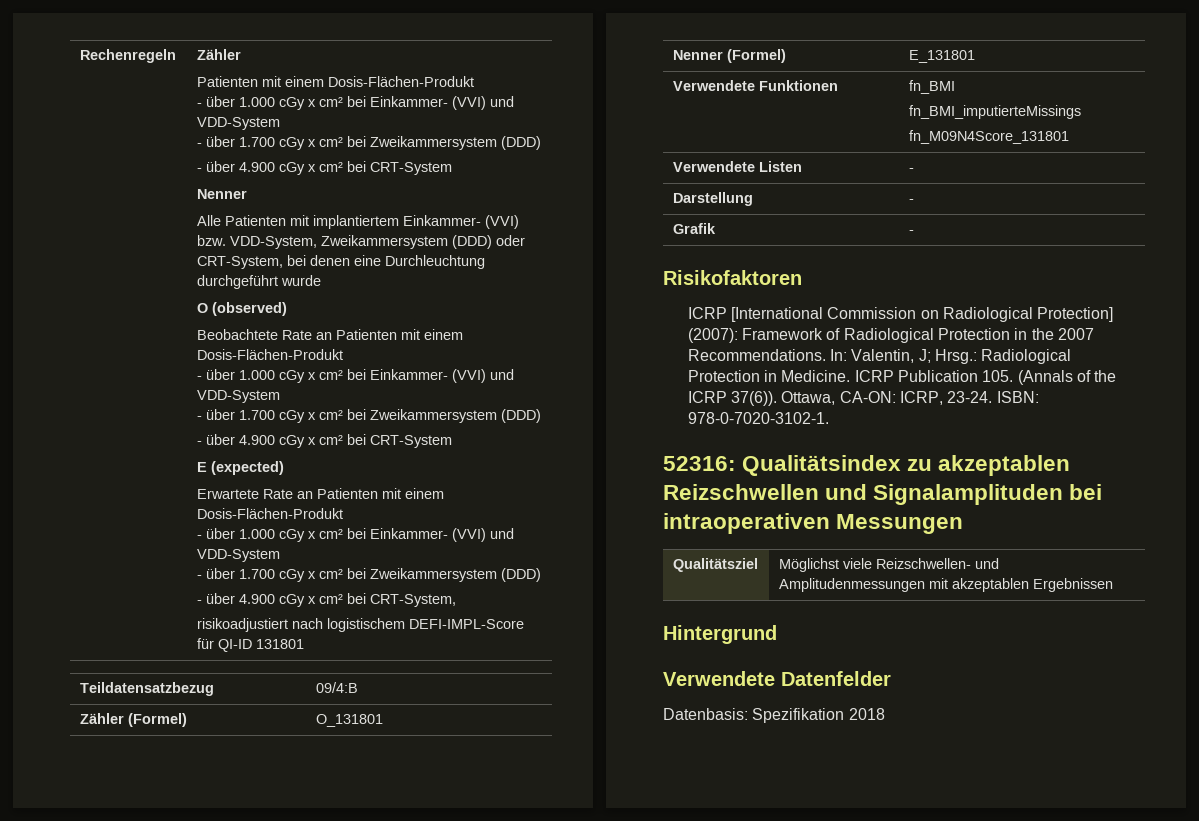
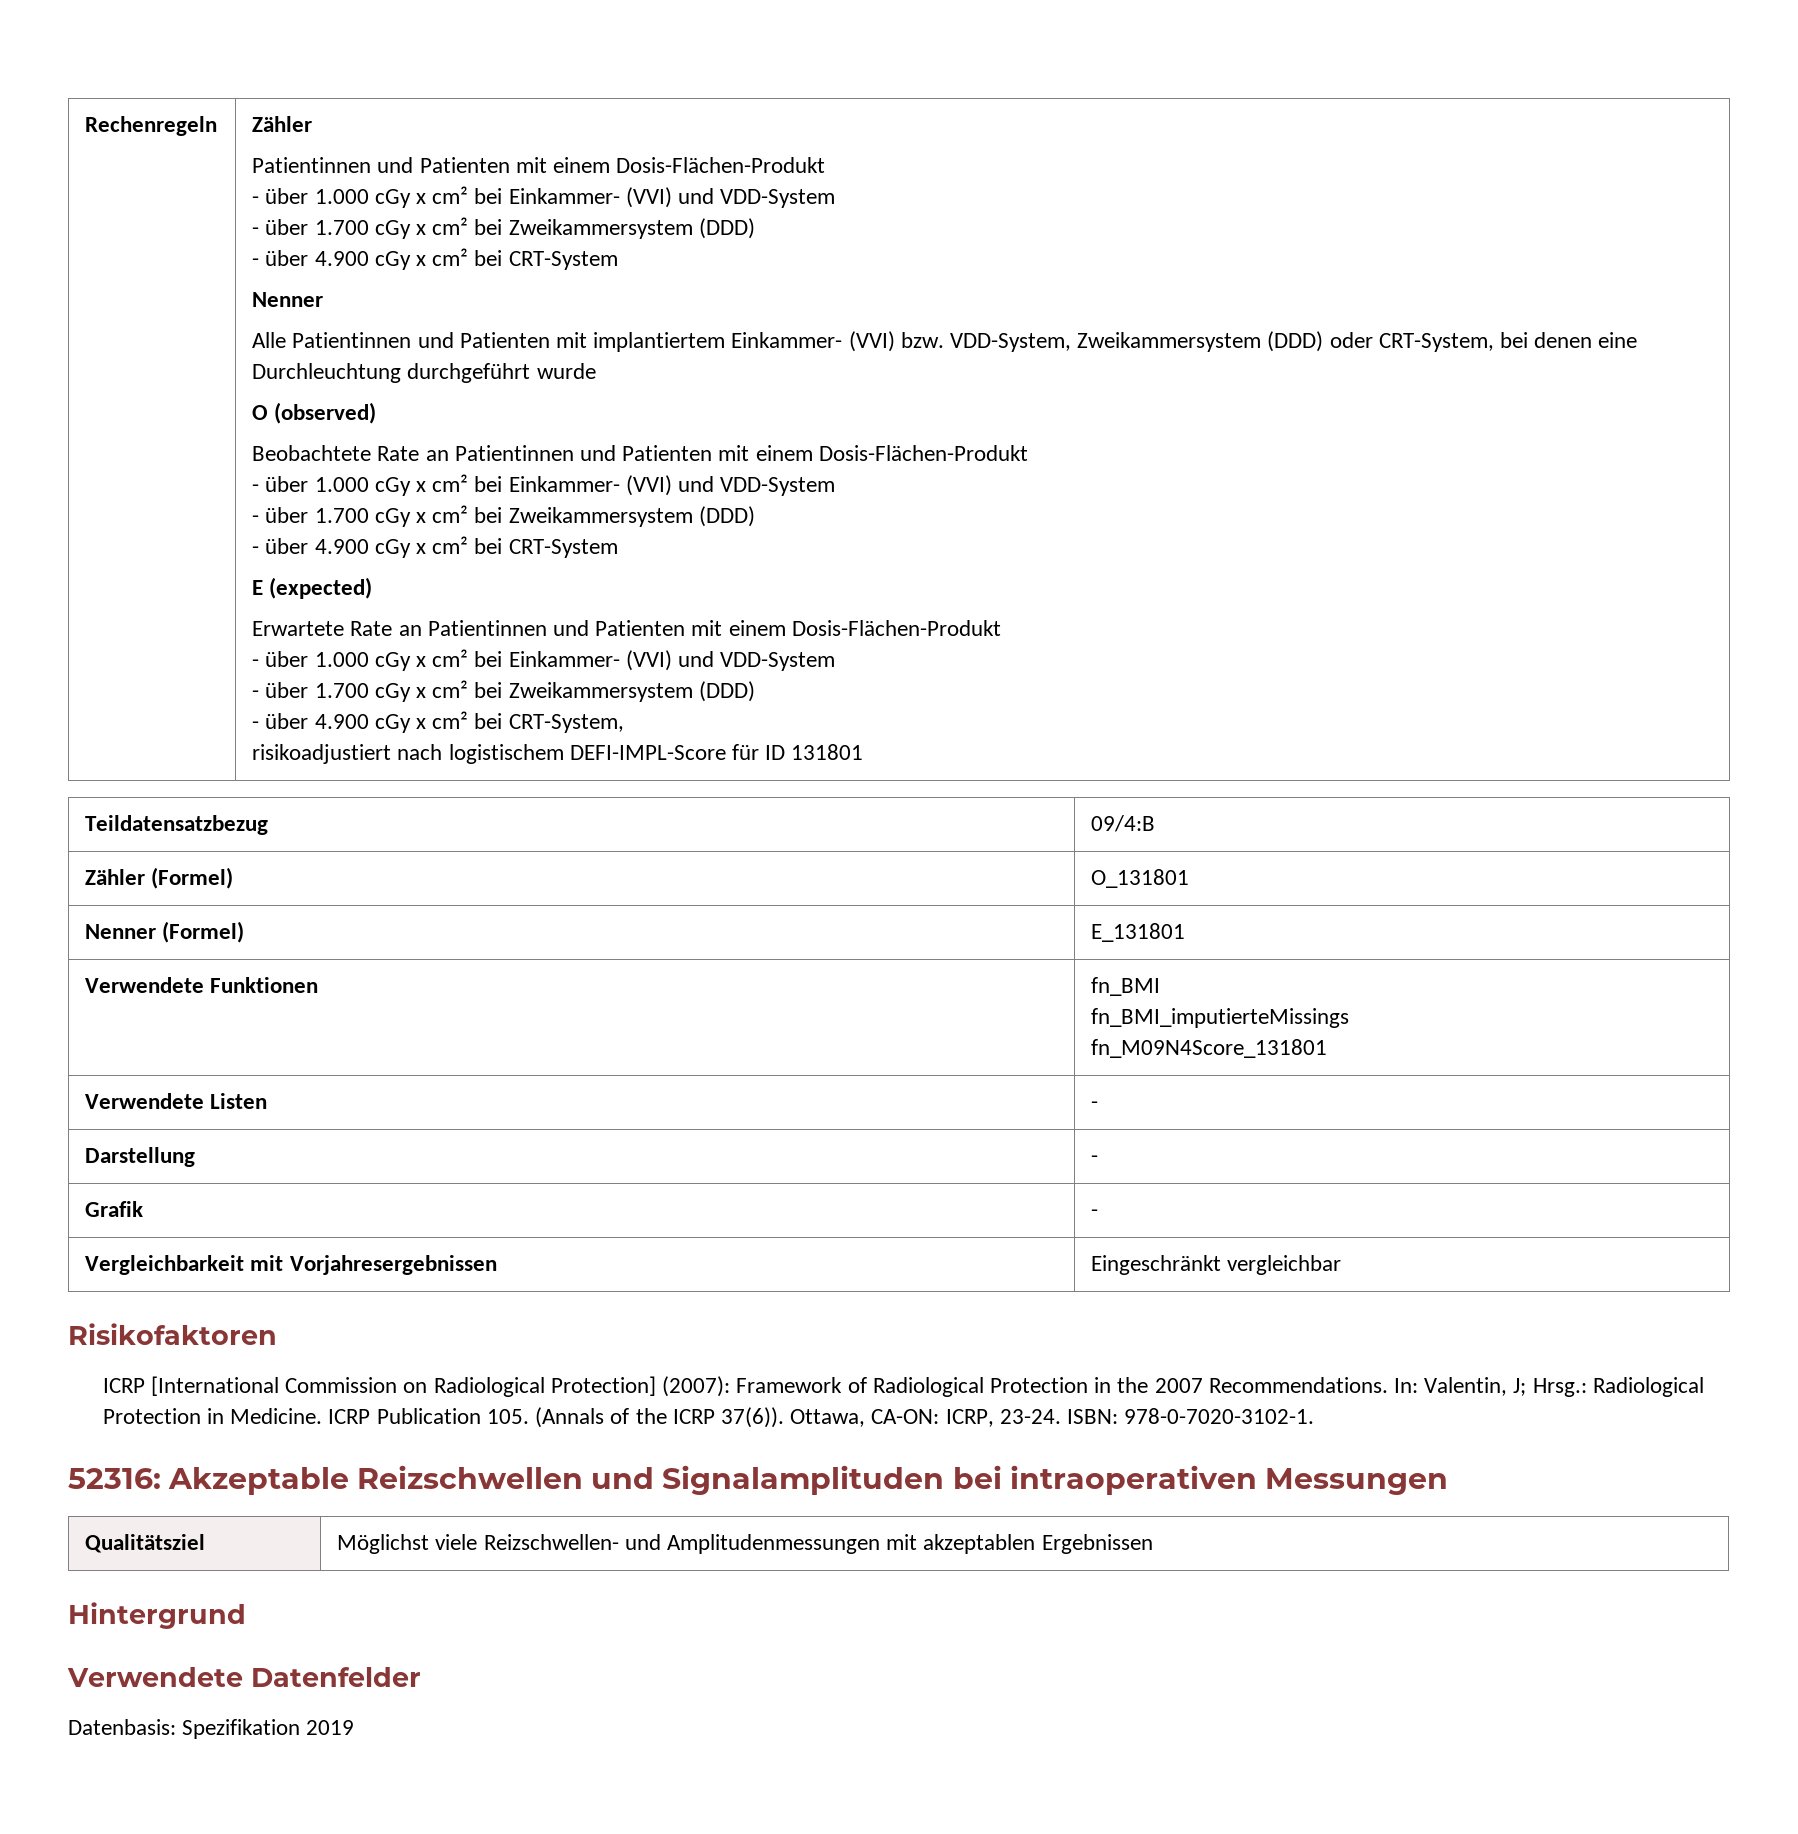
(242, 54) none -> [252,157,414,173] Patientinnen und
(222, 220) none -> [292,332,454,348] Patientinnen und
(333, 336) none -> [454,445,616,461] Patientinnen und
(314, 495) none -> [427,620,589,636] Patientinnen und
[218,639,253,652] QI-ID -> [765,745,786,760] ID
(915, 232) none -> [85,1255,497,1275] [1091,1255,1342,1275] // Vergleichbarkeit mit Vorjahresergebnissen | Eingeschränkt vergleichbar
[742,455,1071,476] Qualitätsindex zu akzeptablen -> [168,1467,350,1495] Akzeptable
[848,708,885,720] 2018 -> [306,1720,355,1735] 2019

